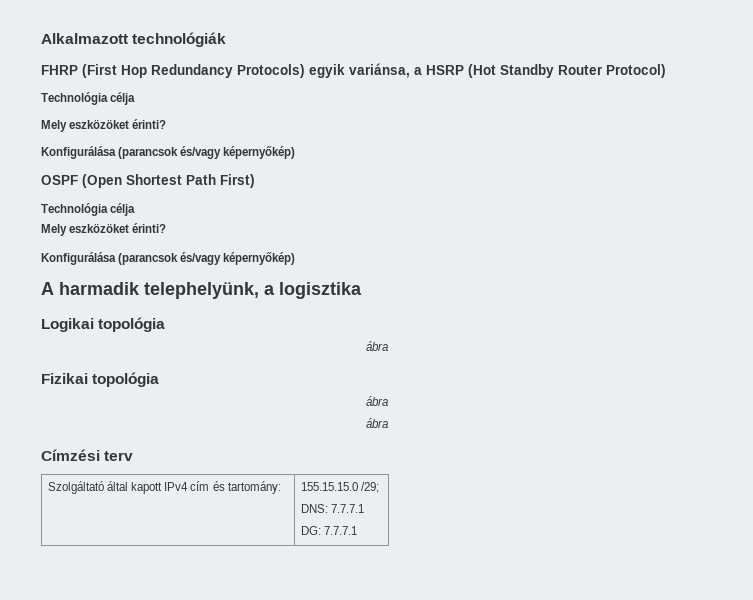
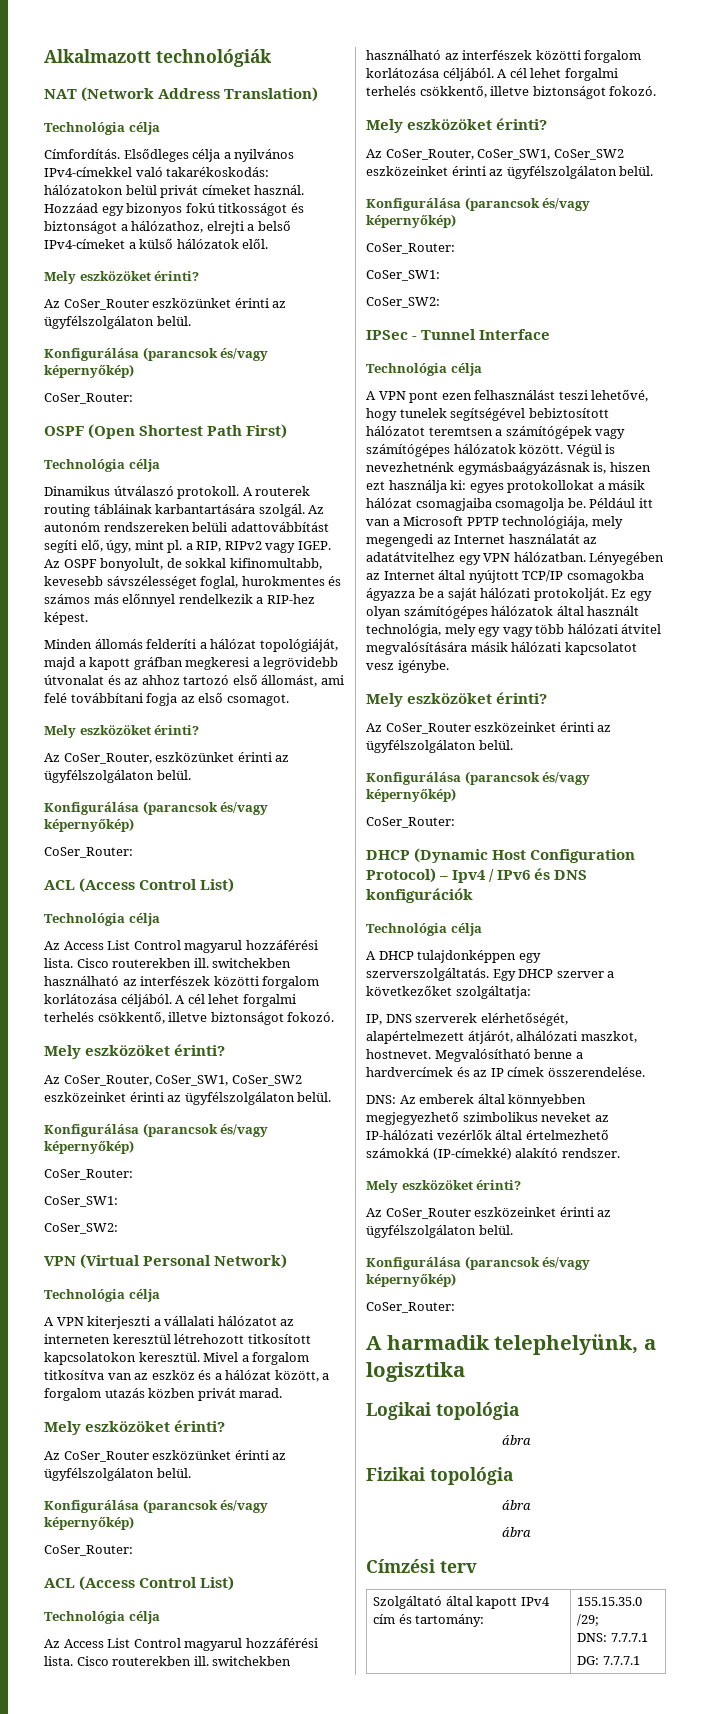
[41,63,666,78] [41,92,136,105] [41,119,167,132] [41,146,296,159] FHRP (First Hop Redundancy Protocols) egyik variánsa, a HSRP (Hot Standby Router Protocol) // Technológia célja // Mely eszközöket érinti? // Konfigurálása (parancsok és/vagy képernyőkép) -> [44,87,319,102] [44,122,160,135] [44,148,295,162] [44,167,270,177] [44,185,305,198] [44,203,304,216] [44,220,291,234] [44,238,269,249] [44,271,200,284] [44,298,287,310] [44,316,191,329] [44,347,269,361] [44,364,134,378] [44,393,133,404] NAT (Network Address Translation) // Technológia célja // Címfordítás. Elsődleges célja a nyilvános IPv4-címekkel való takarékoskodás: hálózatokon belül privát címeket használ. Hozzáad egy bizonyos fokú titkosságot és biztonságot a hálózathoz, elrejti a belső IPv4-címeket a külső hálózatok elől. // Mely eszközöket érinti? // Az CoSer_Router eszközünket érinti az ügyfélszolgálaton belül. // Konfigurálása (parancsok és/vagy képernyőkép) // CoSer_Router:
[41,223,167,236] [41,252,296,265] Mely eszközöket érinti? // Konfigurálása (parancsok és/vagy képernyőkép) -> [44,486,311,499] [44,504,325,517] [44,522,329,532] [44,539,331,553] [44,558,322,571] [44,576,342,589] [44,593,315,607] [44,612,88,625] [44,639,338,652] [44,657,339,670] [44,674,344,687] [44,692,289,706] [44,725,200,738] [44,752,290,764] [44,770,191,783] [44,801,269,815] [44,818,134,832] [44,847,133,858] [44,878,235,893] [44,913,160,926] [44,940,318,953] [44,958,292,968] [44,976,320,989] [44,994,296,1007] [44,1011,335,1025] [44,1044,226,1059] [44,1075,302,1086] [44,1092,332,1105] [44,1123,269,1137] [44,1140,134,1154] [44,1169,133,1180] [44,1196,118,1207] [44,1223,118,1234] [44,1254,288,1269] [44,1289,160,1302] [44,1316,295,1329] [44,1334,311,1344] [44,1352,310,1365] [44,1370,330,1382] [44,1388,283,1401] [44,1420,226,1435] [44,1450,287,1462] [44,1468,191,1481] [44,1499,269,1513] [44,1516,134,1530] [44,1545,133,1556] [44,1576,235,1591] [44,1611,160,1624] [44,1638,318,1651] [44,1656,292,1666] [366,50,642,63] [366,68,618,81] [366,85,657,99] [366,118,548,133] [366,149,624,160] [366,166,654,179] [366,197,591,211] [366,214,456,228] [366,243,455,254] [366,270,440,281] [366,297,440,308] [366,329,551,340] [366,363,482,376] [366,389,649,403] [366,408,609,421] [366,426,626,439] [366,444,616,457] [366,462,651,475] [366,480,646,493] [366,498,653,511] [366,516,623,529] [366,534,598,547] [366,552,665,565] [366,570,644,583] [366,588,652,601] [366,606,640,619] [366,624,662,637] [366,642,637,655] [366,660,449,673] [366,692,548,707] [366,722,612,734] [366,740,513,753] [366,771,591,785] [366,788,456,802] [366,817,455,828] [366,848,636,863] [366,868,588,883] [366,888,473,903] [366,923,482,936] [366,950,541,963] [366,968,615,981] [366,985,531,999] [366,1012,568,1026] [366,1031,637,1044] [366,1049,583,1062] [366,1067,645,1077] [366,1094,587,1107] [366,1111,609,1125] [366,1129,609,1140] [366,1148,620,1160] [366,1180,522,1193] [366,1207,612,1219] [366,1225,513,1238] [366,1256,591,1270] [366,1273,456,1287] [366,1302,455,1313] Dinamikus útválaszó protokoll. A routerek routing tábláinak karbantartására szolgál. Az autonóm rendszereken belüli adattovábbítást segíti elő, úgy, mint pl. a RIP, RIPv2 vagy IGEP. Az OSPF bonyolult, de sokkal kifinomultabb, kevesebb sávszélességet foglal, hurokmentes és számos más előnnyel rendelkezik a RIP-hez képest. // Minden állomás felderíti a hálózat topológiáját, majd a kapott gráfban megkeresi a legrövidebb útvonalat és az ahhoz tartozó első állomást, ami felé továbbítani fogja az első csomagot. // Mely eszközöket érinti? // Az CoSer_Router, eszközünket érinti az ügyfélszolgálaton belül. // Konfigurálása (parancsok és/vagy képernyőkép) // CoSer_Router: // ACL (Access Control List) // Technológia célja // Az Access List Control magyarul hozzáférési lista. Cisco routerekben ill. switchekben használható az interfészek közötti forgalom korlátozása céljából. A cél lehet forgalmi terhelés csökkentő, illetve biztonságot fokozó. // Mely eszközöket érinti? // Az CoSer_Router, CoSer_SW1, CoSer_SW2 eszközeinket érinti az ügyfélszolgálaton belül. // Konfigurálása (parancsok és/vagy képernyőkép) // CoSer_Router: // CoSer_SW1: // CoSer_SW2: // VPN (Virtual Personal Network) // Technológia célja // A VPN kiterjeszti a vállalati hálózatot az interneten keresztül létrehozott titkosított kapcsolatokon keresztül. Mivel a forgalom titkosítva van az eszköz és a hálózat között, a forgalom utazás közben privát marad. // Mely eszközöket érinti? // Az CoSer_Router eszközünket érinti az ügyfélszolgálaton belül. // Konfigurálása (parancsok és/vagy képernyőkép) // CoSer_Router: // ACL (Access Control List) // Technológia célja // Az Access List Control magyarul hozzáférési lista. Cisco routerekben ill. switchekben használható az interfészek közötti forgalom korlátozása céljából. A cél lehet forgalmi terhelés csökkentő, illetve biztonságot fokozó. // Mely eszközöket érinti? // Az CoSer_Router, CoSer_SW1, CoSer_SW2 eszközeinket érinti az ügyfélszolgálaton belül. // Konfigurálása (parancsok és/vagy képernyőkép) // CoSer_Router: // CoSer_SW1: // CoSer_SW2: // IPSec - Tunnel Interface // Technológia célja // A VPN pont ezen felhasználást teszi lehetővé, hogy tunelek segítségével bebiztosított hálózatot teremtsen a számítógépek vagy számítógépes hálózatok között. Végül is nevezhetnénk egymásbaágyázásnak is, hiszen ezt használja ki: egyes protokollokat a másik hálózat csomagjaiba csomagolja be. Például itt van a Microsoft PPTP technológiája, mely megengedi az Internet használatát az adatátvitelhez egy VPN hálózatban. Lényegében az Internet által nyújtott TCP/IP csomagokba ágyazza be a saját hálózati protokolját. Ez egy olyan számítógépes hálózatok által használt technológia, mely egy vagy több hálózati átvitel megvalósítására másik hálózati kapcsolatot vesz igénybe. // Mely eszközöket érinti? // Az CoSer_Router eszközeinket érinti az ügyfélszolgálaton belül. // Konfigurálása (parancsok és/vagy képernyőkép) // CoSer_Router: // DHCP (Dynamic Host Configuration Protocol) – Ipv4 / IPv6 és DNS konfigurációk // Technológia célja // A DHCP tulajdonképpen egy szerverszolgáltatás. Egy DHCP szerver a következőket szolgáltatja: // IP, DNS szerverek elérhetőségét, alapértelmezett átjárót, alhálózati maszkot, hostnevet. Megvalósítható benne a hardvercímek és az IP címek összerendelése. // DNS: Az emberek által könnyebben megjegyezhető szimbolikus neveket az IP-hálózati vezérlők által értelmezhető számokká (IP-címekké) alakító rendszer. // Mely eszközöket érinti? // Az CoSer_Router eszközeinket érinti az ügyfélszolgálaton belül. // Konfigurálása (parancsok és/vagy képernyőkép) // CoSer_Router:
[300,482,358,491] 155.15.15.0 -> [577,1597,643,1606] 155.15.35.0

